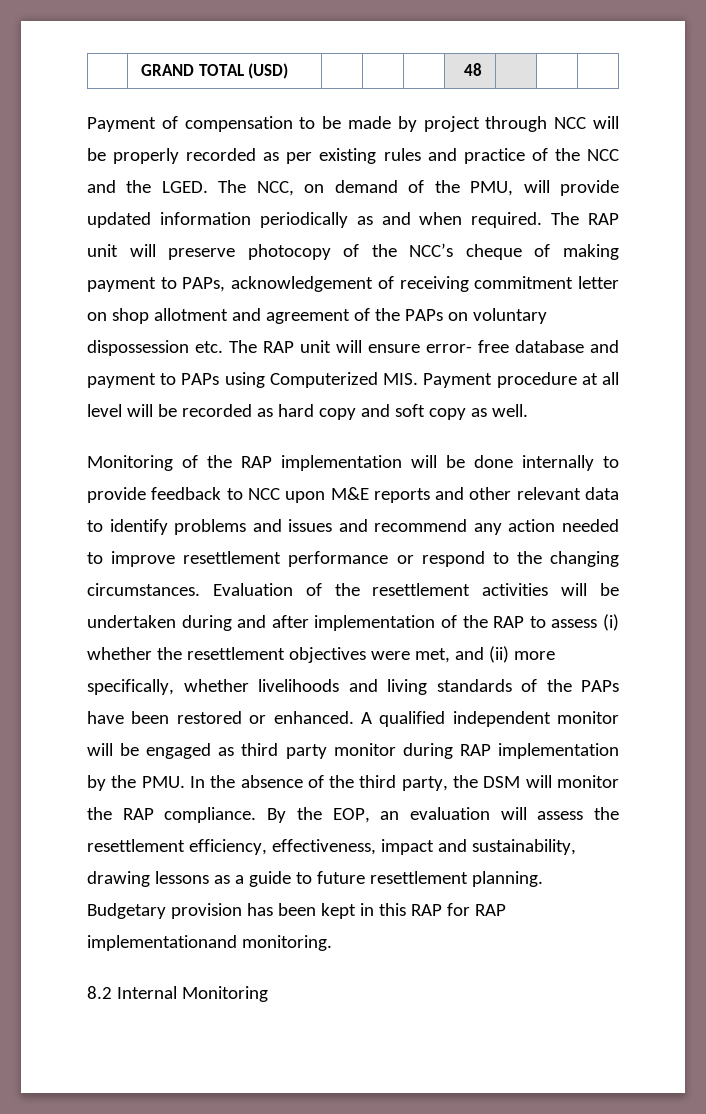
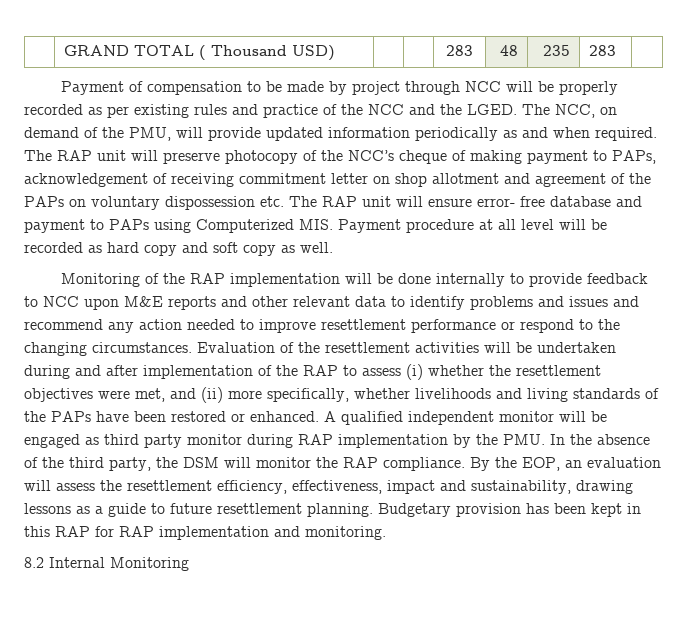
[248,63,289,79] (USD) | | | -> [198,45,335,61] [446,45,473,56] ( Thousand USD) | | | 283
(482, 69) | -> [543,45,571,56] [588,45,616,56] 235 | 283
[87,935,237,951] implementationand -> [159,526,300,540] implementation and

